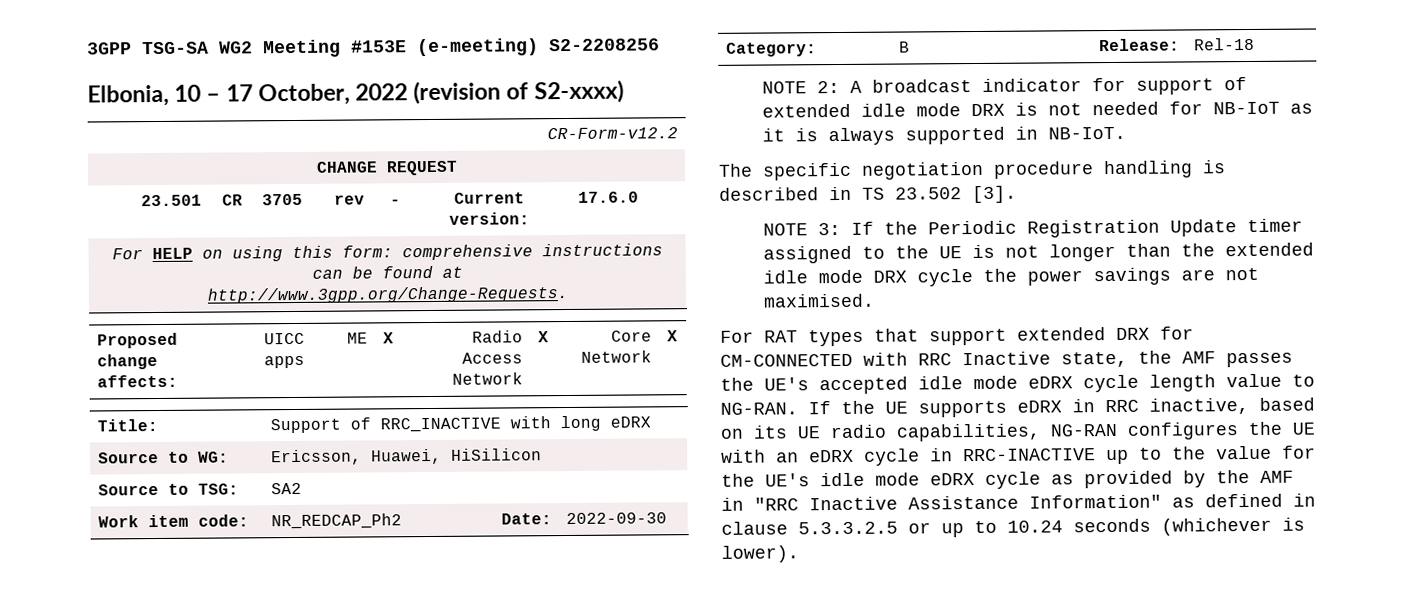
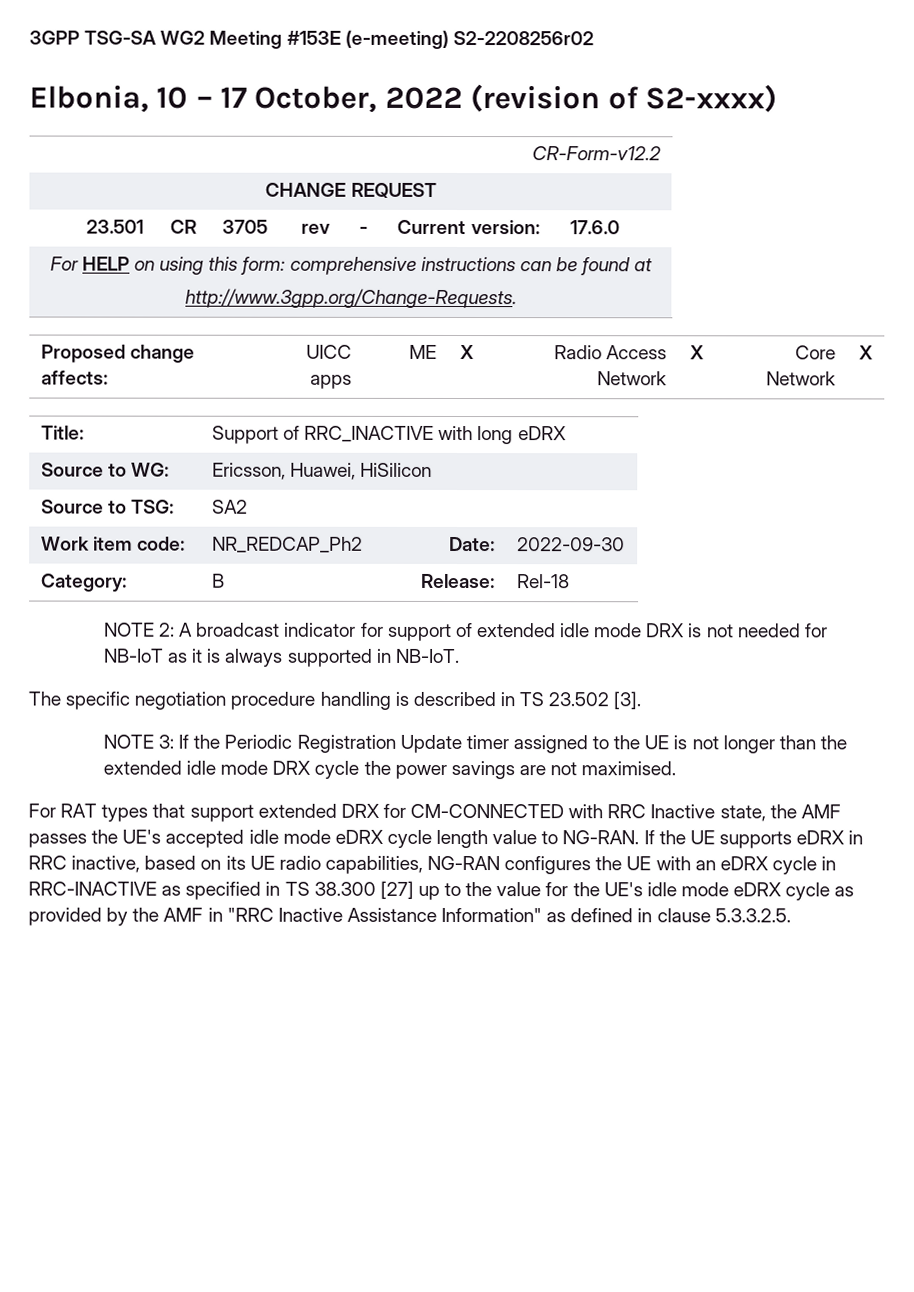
[549,38,660,52] S2-2208256 -> [452,30,594,46] S2-2208256r02
(1096, 455) none -> [161,880,414,900] as specified in TS 38.300 [27]
[798,517,1305,538] [721,545,799,563] 5.3.3.2.5 or up to 10.24 seconds (whichever is lower). -> [714,908,791,923] 5.3.3.2.5.

